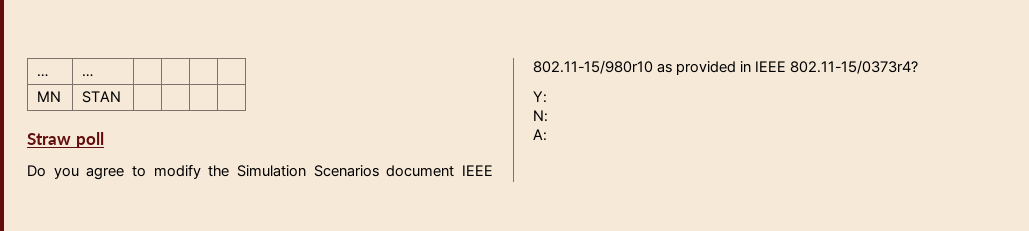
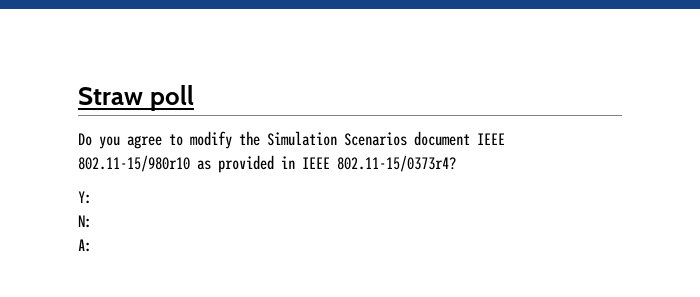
[37,74,49,77] [82,74,94,77] [37,91,62,102] [82,91,122,103] … | … | | | | // MN | STAN | | | | // -> (78, 96) none

